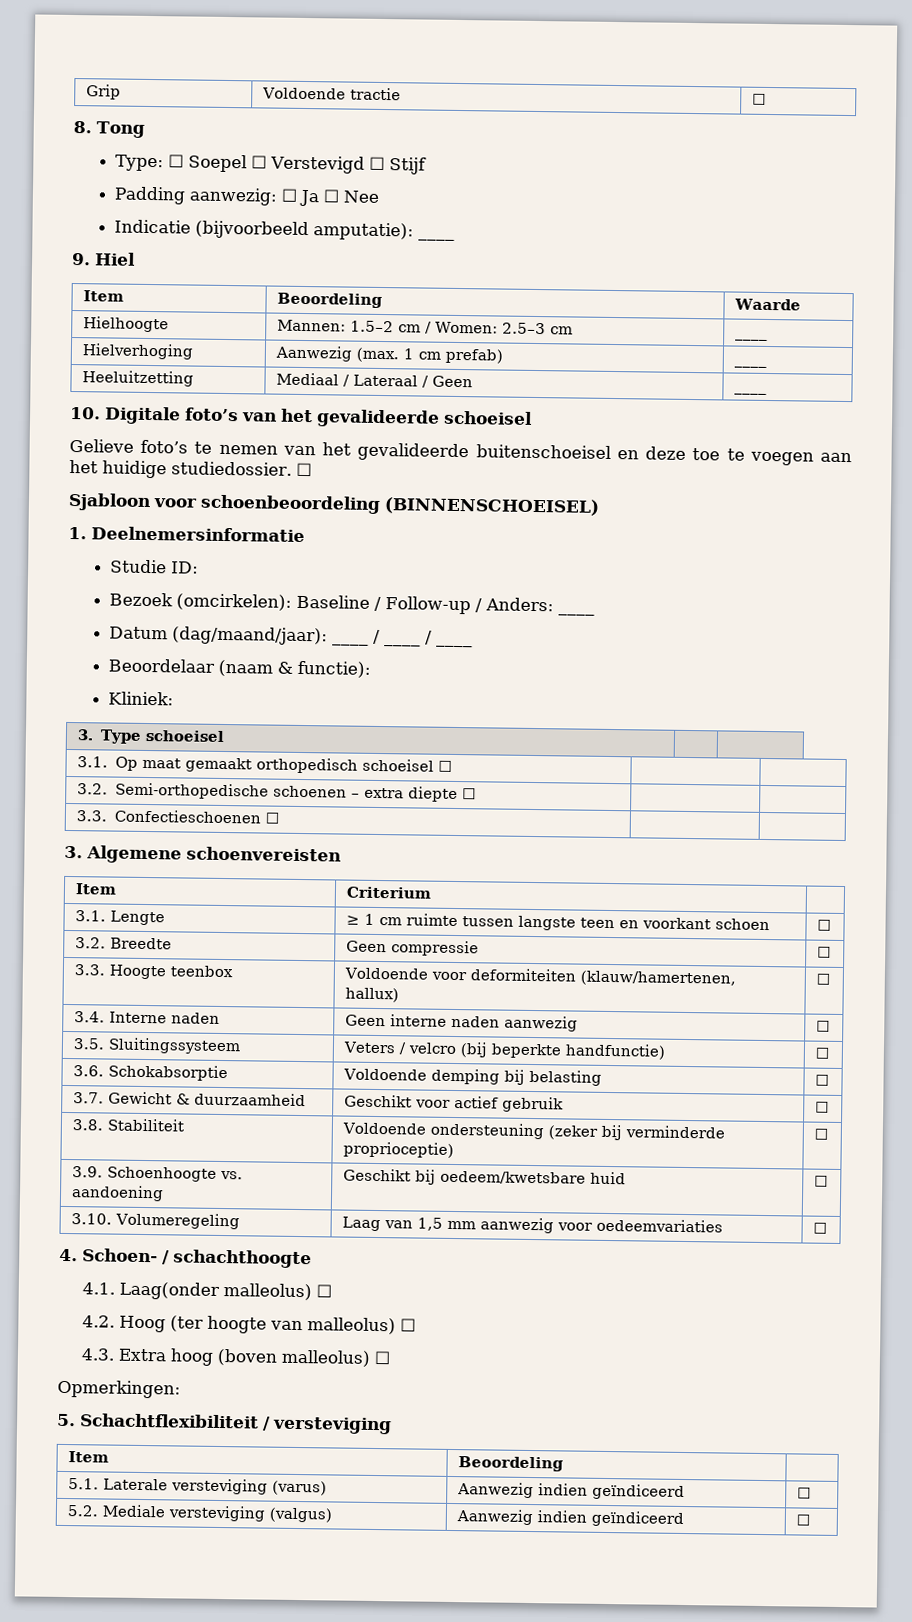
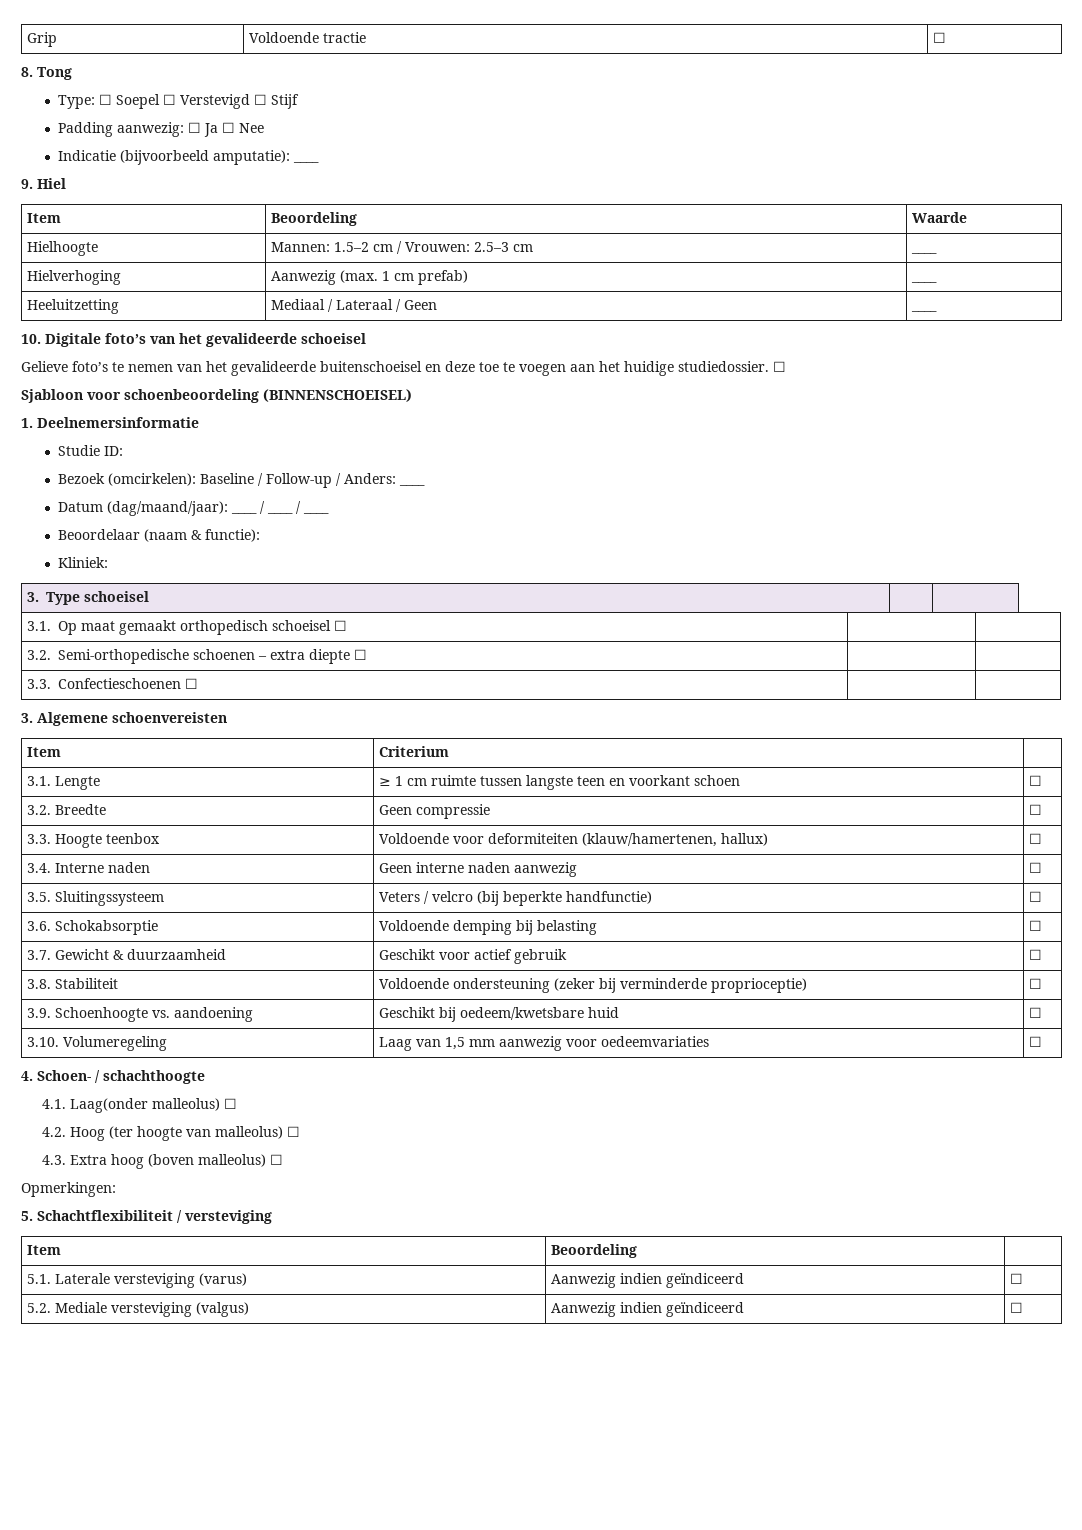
[435,321,499,334] Women: -> [404,242,470,252] Vrouwen:

